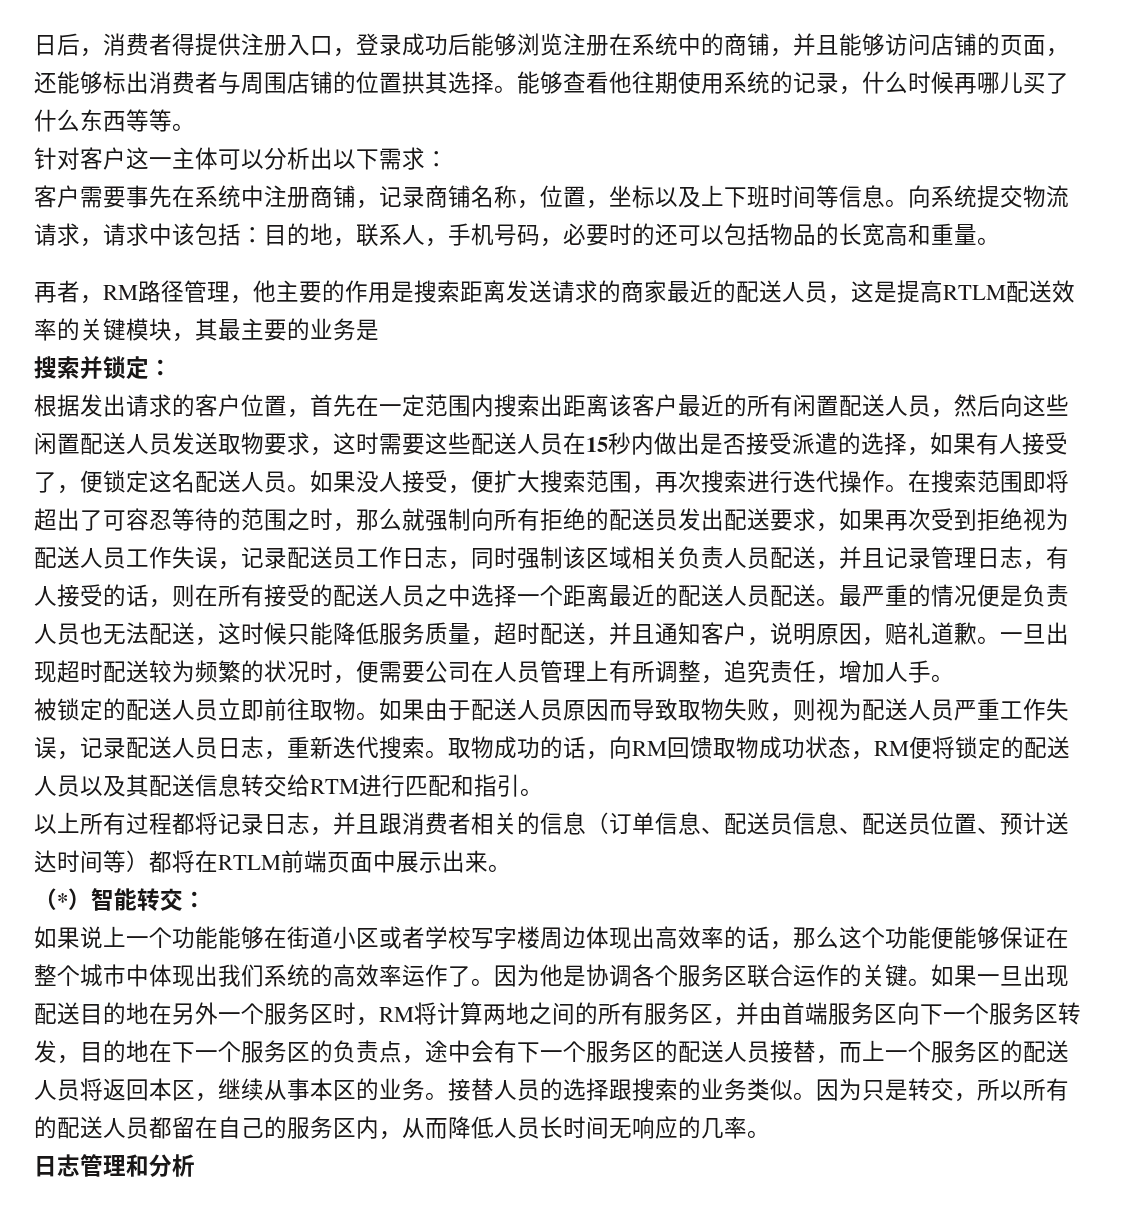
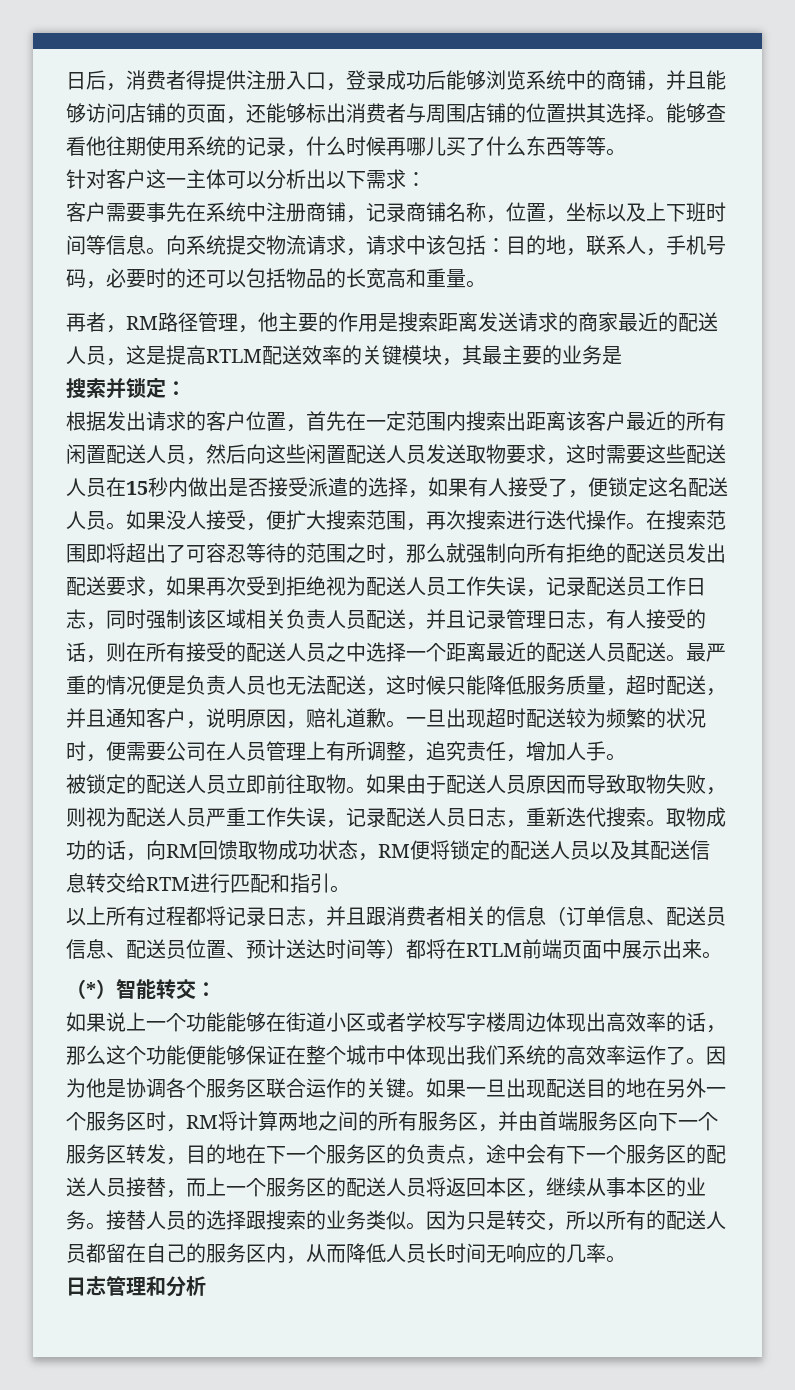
[563,33,632,56] 注册在 -> (526, 80) none

